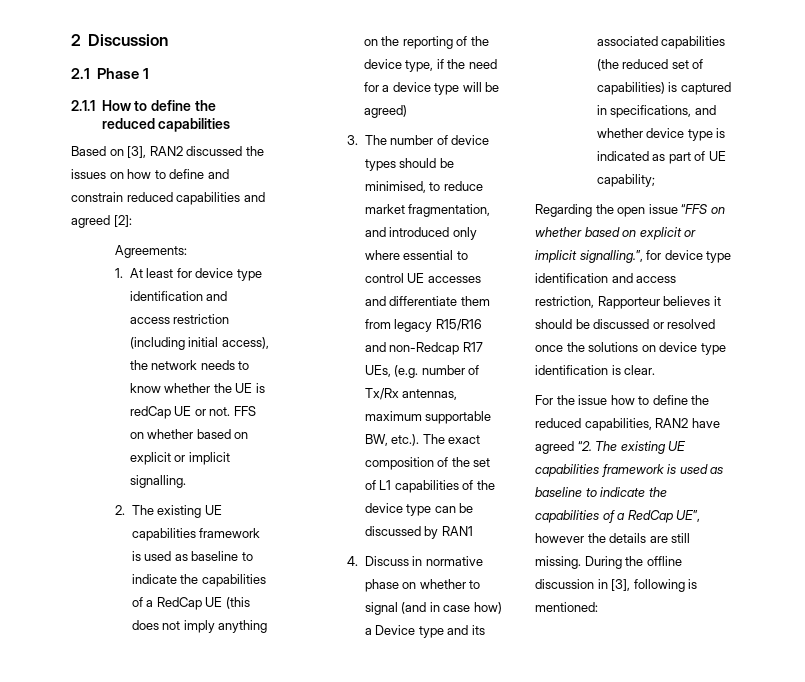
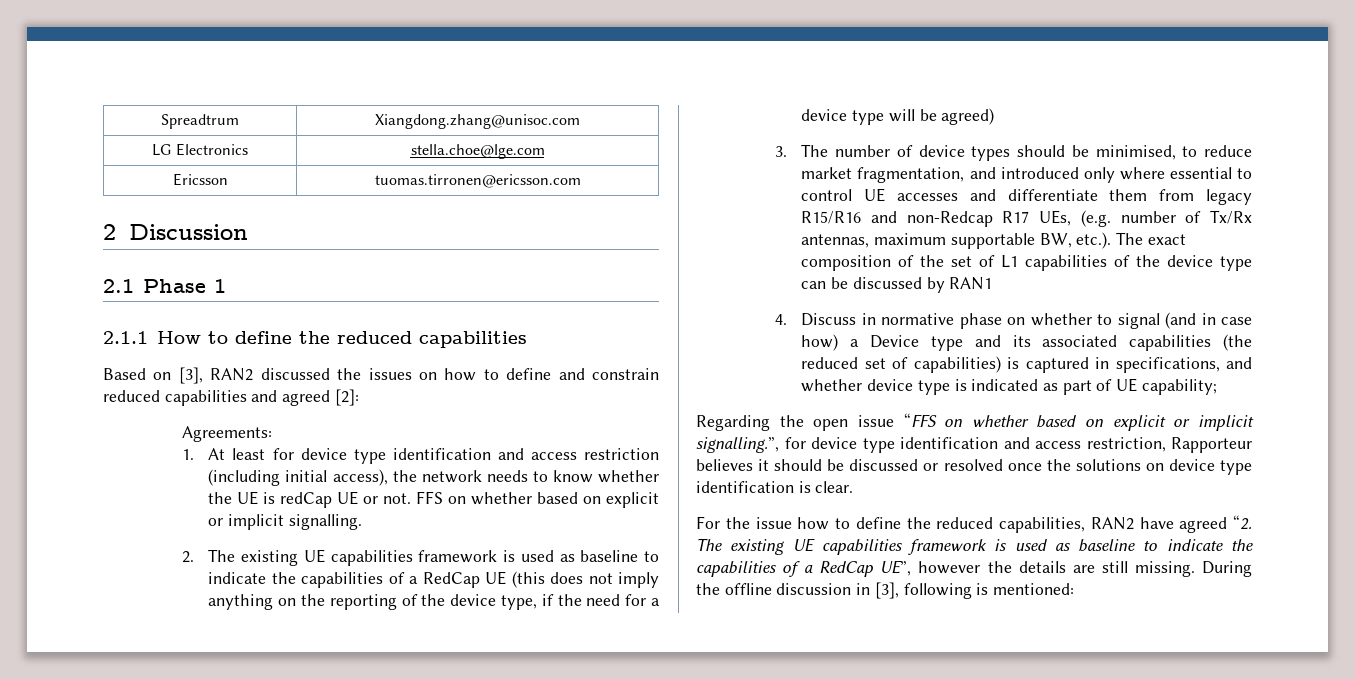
(71, 40) none -> [161,114,239,129] [375,114,580,129] [152,143,248,156] [410,144,545,159] [172,173,228,186] [374,174,581,188] Spreadtrum | Xiangdong.zhang@unisoc.com // LG Electronics | stella.choe@lge.com // Ericsson | tuomas.tirronen@ericsson.com //

